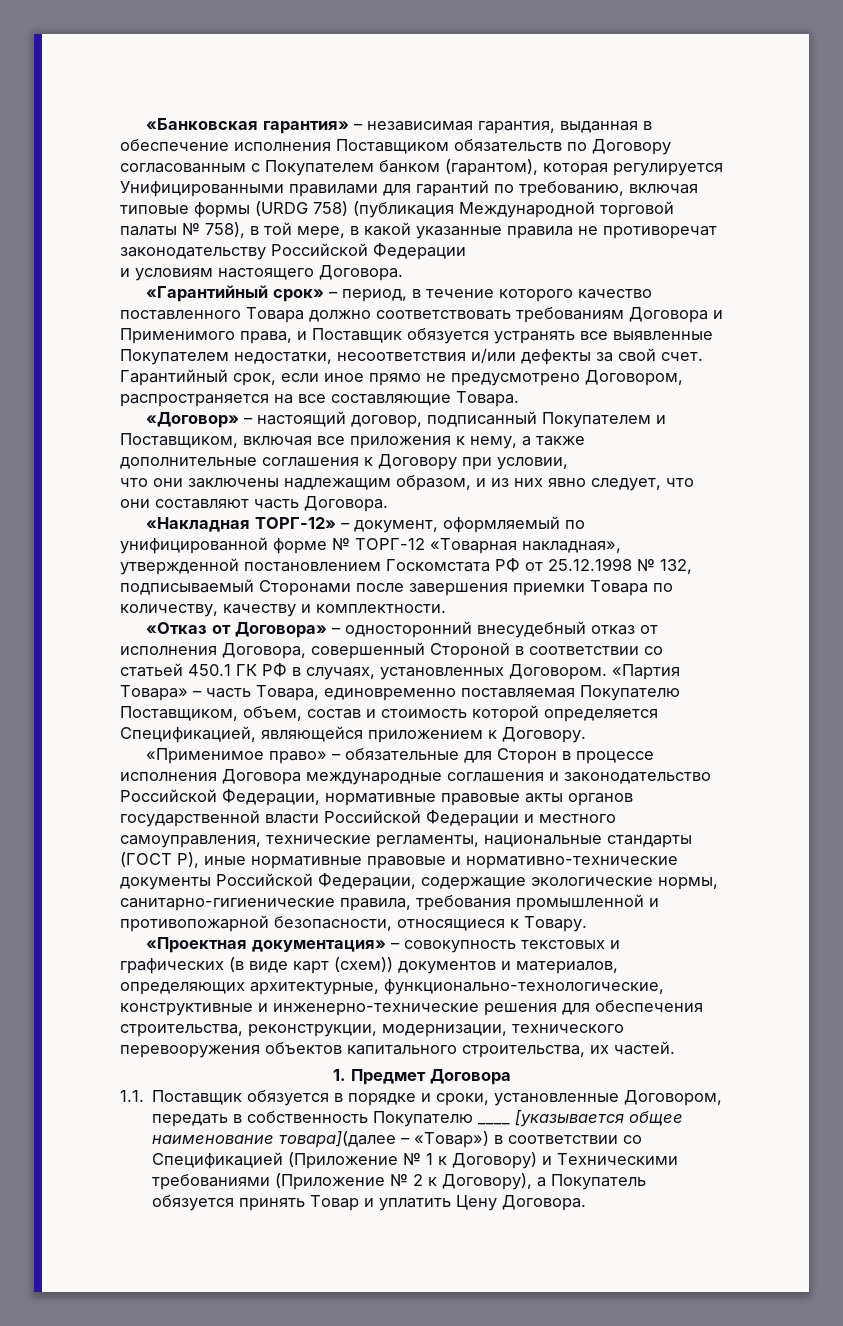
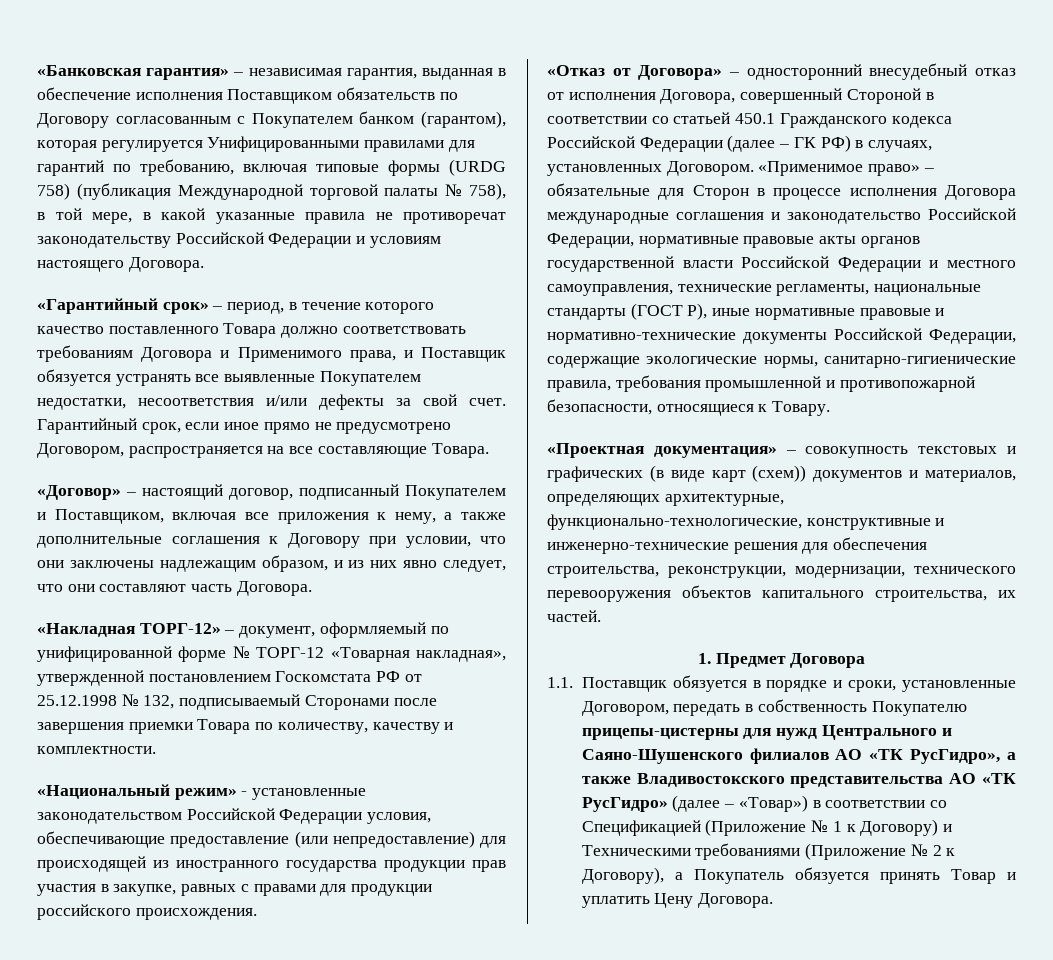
(466, 251) // -> (352, 240) none
(568, 463) // -> (471, 542) none
(446, 608) none -> [37,784,367,800] [37,808,432,824] [37,831,506,848] [37,856,506,872] [37,884,433,896] [37,904,257,920] // «Национальный режим» - установленные законодательством Российской Федерации условия, обеспечивающие предоставление (или непредоставление) для происходящей из иностранного государства продукции прав участия в закупке, равных с правами для продукции российского происхождения.
[236,663,680,680] [120,685,680,701] [120,705,658,722] [120,726,586,743] ГК РФ в случаях, установленных Договором. «Партия Товара» – часть Товара, единовременно поставляемая Покупателю Поставщиком, объем, состав и стоимость которой определяется Спецификацией, являющейся приложением к Договору. // -> [779,113,952,128] [547,135,933,152] [547,161,754,176] Гражданского кодекса Российской Федерации (далее – ГК РФ) в случаях, установленных Договором.
[478,1110,684,1127] [152,1131,397,1148] ____ [указывается общее наименование товара](далее -> [581,725,952,740] [581,748,1017,764] [581,773,1016,788] [581,795,721,812] прицепы-цистерны для нужд Центрального и Саяно-Шушенского филиалов АО «ТК РусГидро», а также Владивостокского представительства АО «ТК РусГидро» (далее

